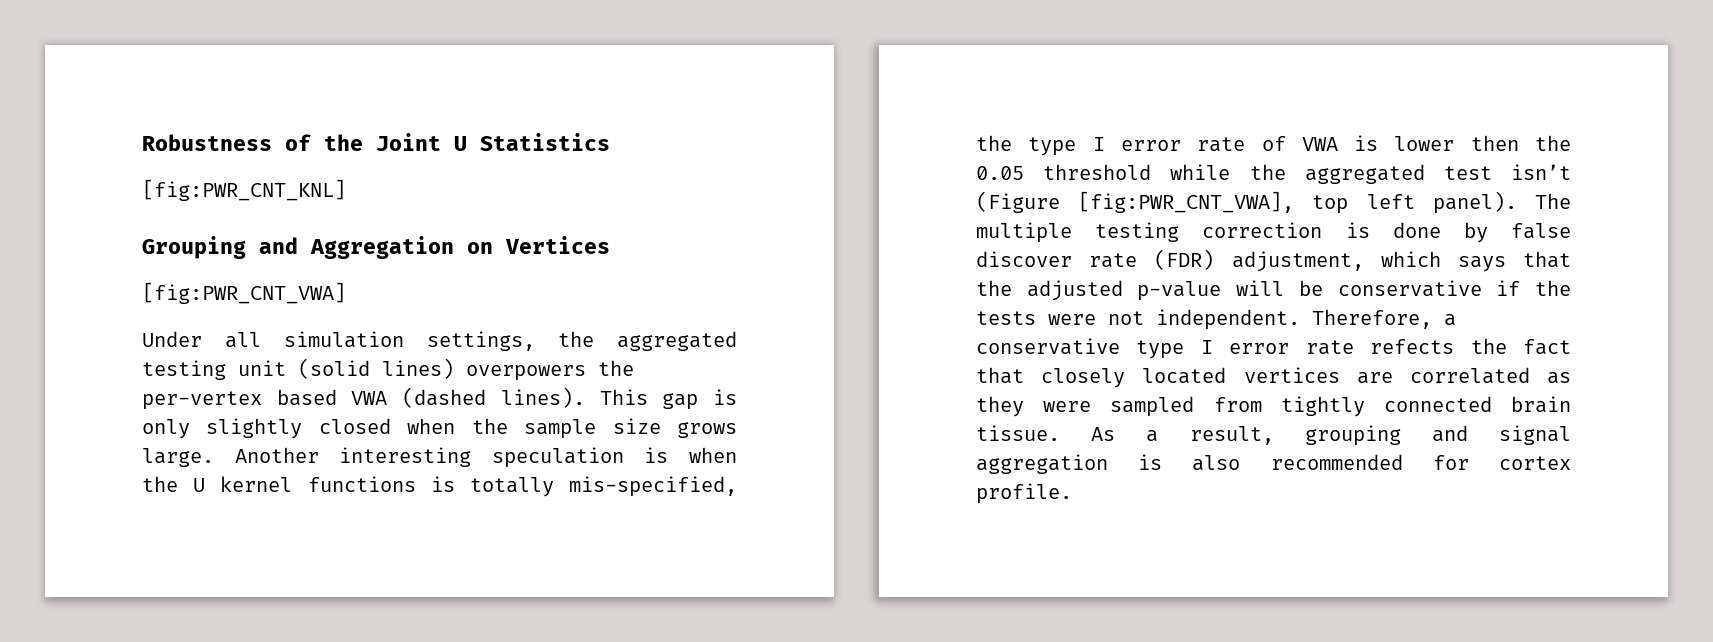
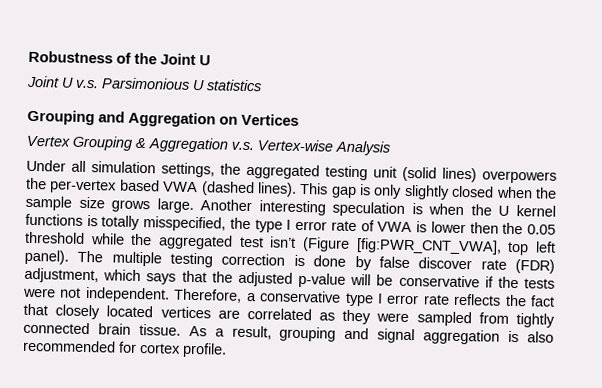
[480,133,610,151] [142,179,346,201] Statistics // [fig:PWR_CNT_KNL] -> [26,75,262,92] // Joint U v.s. Parsimonious U statistics
[142,282,346,304] [fig:PWR_CNT_VWA] -> [26,135,390,156] Vertex Grouping & Aggregation v.s. Vertex-wise Analysis
[569,476,737,497] mis-specified, -> [143,216,227,232] misspecified,
[1370,339,1455,354] refects -> [453,293,502,306] reflects

